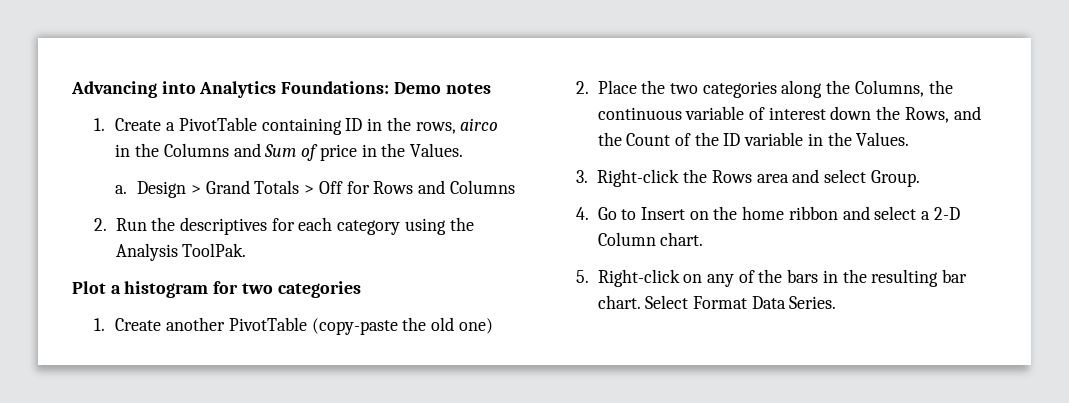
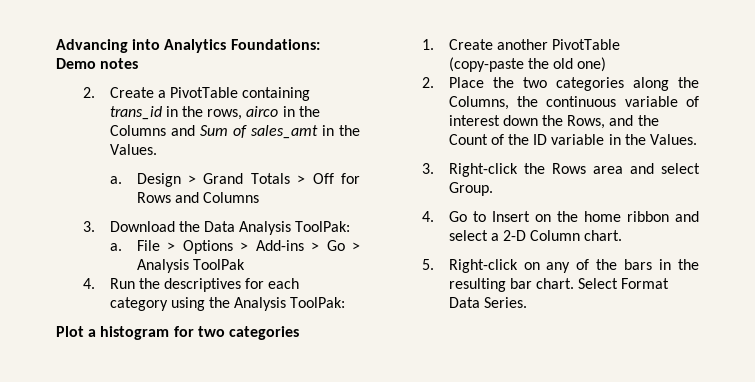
[93,118,105,131] 1. -> [82,87,95,98] 2.
[345,118,363,131] ID -> [109,106,162,120] trans_id
[319,144,357,161] price -> [250,125,318,139] sales_amt
[93,218,107,231] 2. -> [82,221,351,235] [109,240,360,254] [136,259,245,273] [82,278,95,289] 3. Download the Data Analysis ToolPak: // a. File > Options > Add-ins > Go > Analysis ToolPak // 4.
[182,243,247,257] ToolPak. -> [290,297,346,308] ToolPak:

